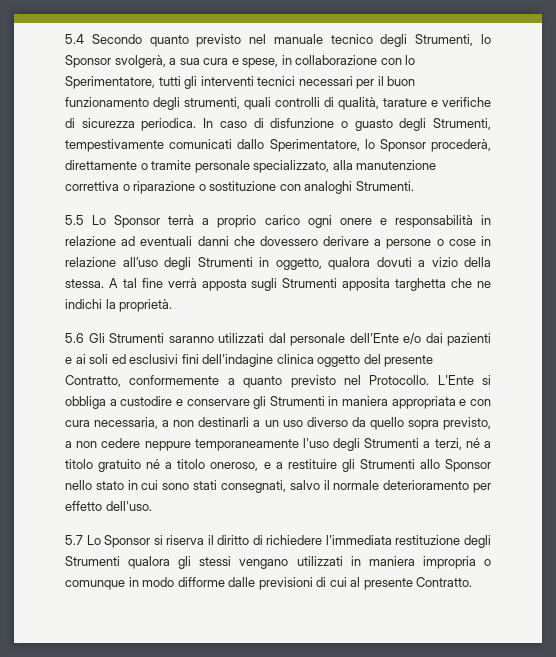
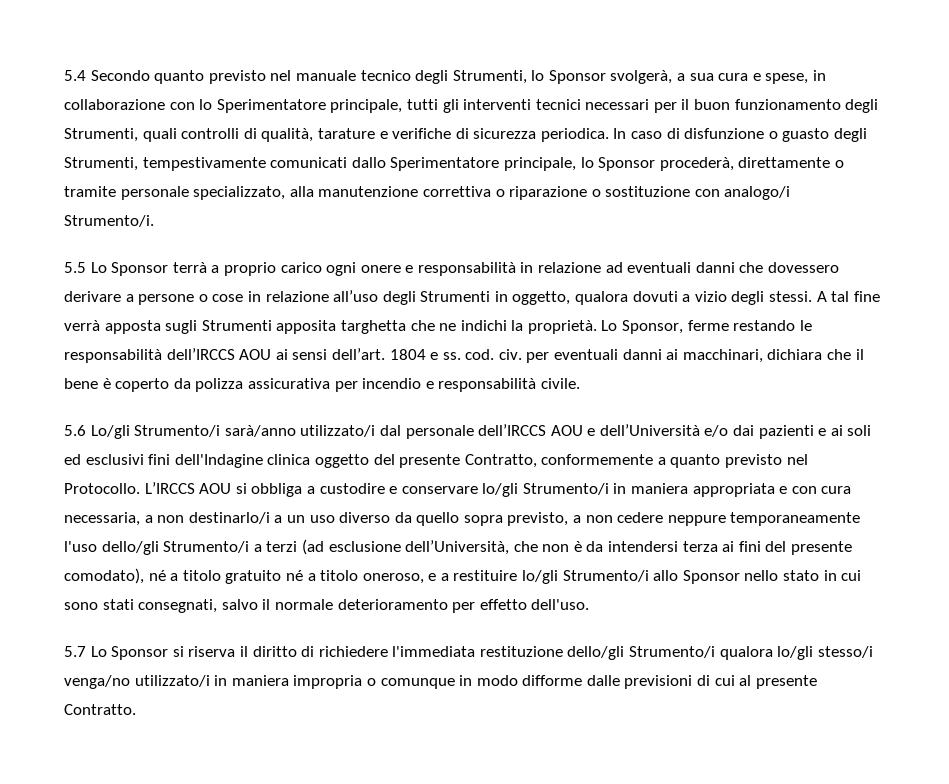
[65,76,155,89] Sperimentatore, -> [216,99,403,113] Sperimentatore principale,
[184,97,240,109] strumenti, -> [64,128,138,142] Strumenti,
[269,139,360,152] Sperimentatore, -> [390,157,576,171] Sperimentatore principale,
[304,181,414,194] analoghi Strumenti. -> [724,186,791,200] [64,215,154,227] analogo/i Strumento/i.
[464,257,491,267] [65,279,104,288] della stessa. -> [731,291,813,305] degli stessi.
[65,333,399,346] // 5.6 Gli Strumenti saranno utilizzati dal personale dell'Ente -> [601,320,812,334] [64,348,864,363] [64,378,580,392] [64,424,700,439] Lo Sponsor, ferme restando le responsabilità dell’IRCCS AOU ai sensi dell’art. 1804 e ss. cod. civ. per eventuali danni ai macchinari, dichiara che il bene è coperto da polizza assicurativa per incendio e responsabilità civile. // 5.6 Lo/gli Strumento/i sarà/anno utilizzato/i dal personale dell’IRCCS AOU e dell’Università
[202,354,274,367] dell'indagine -> [174,454,263,468] dell'Indagine
[437,375,474,385] L'Ente -> [144,482,232,494] L’IRCCS AOU
[253,396,325,409] gli Strumenti -> [482,483,609,497] lo/gli Strumento/i
[198,417,250,427] destinarli -> [188,512,270,524] destinarlo/i
[333,438,462,451] degli Strumenti a terzi, -> [101,539,853,555] [64,568,144,584] dello/gli Strumento/i a terzi (ad esclusione dell’Università, che non è da intendersi terza ai fini del presente comodato),
[341,459,415,472] gli Strumenti -> [522,570,649,584] lo/gli Strumento/i
[464,535,491,548] [65,556,343,569] degli Strumenti qualora gli stessi vengano utilizzati -> [567,646,873,660] [64,675,210,689] dello/gli Strumento/i qualora lo/gli stesso/i venga/no utilizzato/i

